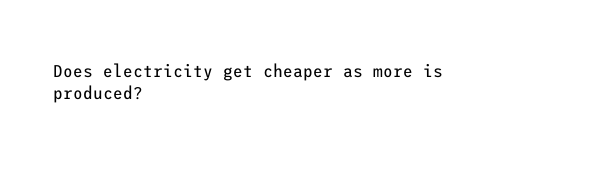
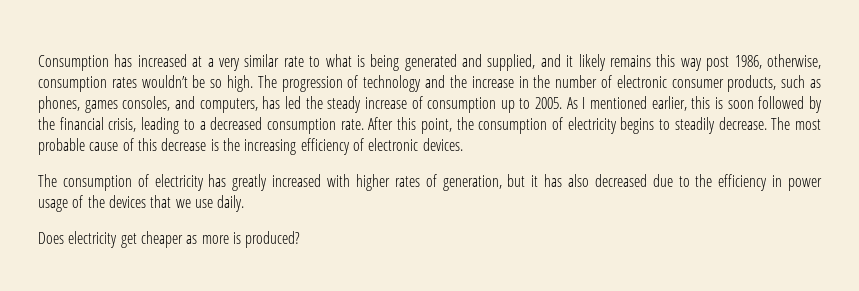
(53, 71) none -> [38,54,822,71] [38,75,822,92] [38,96,823,113] [38,117,821,134] [38,138,463,155] [38,174,823,191] [38,195,245,212] Consumption has increased at a very similar rate to what is being generated and supplied, and it likely remains this way post 1986, otherwise, consumption rates wouldn’t be so high. The progression of technology and the increase in the number of electronic consumer products, such as phones, games consoles, and computers, has led the steady increase of consumption up to 2005. As I mentioned earlier, this is soon followed by the financial crisis, leading to a decreased consumption rate. After this point, the consumption of electricity begins to steadily decrease. The most probable cause of this decrease is the increasing efficiency of electronic devices. // The consumption of electricity has greatly increased with higher rates of generation, but it has also decreased due to the efficiency in power usage of the devices that we use daily. //

